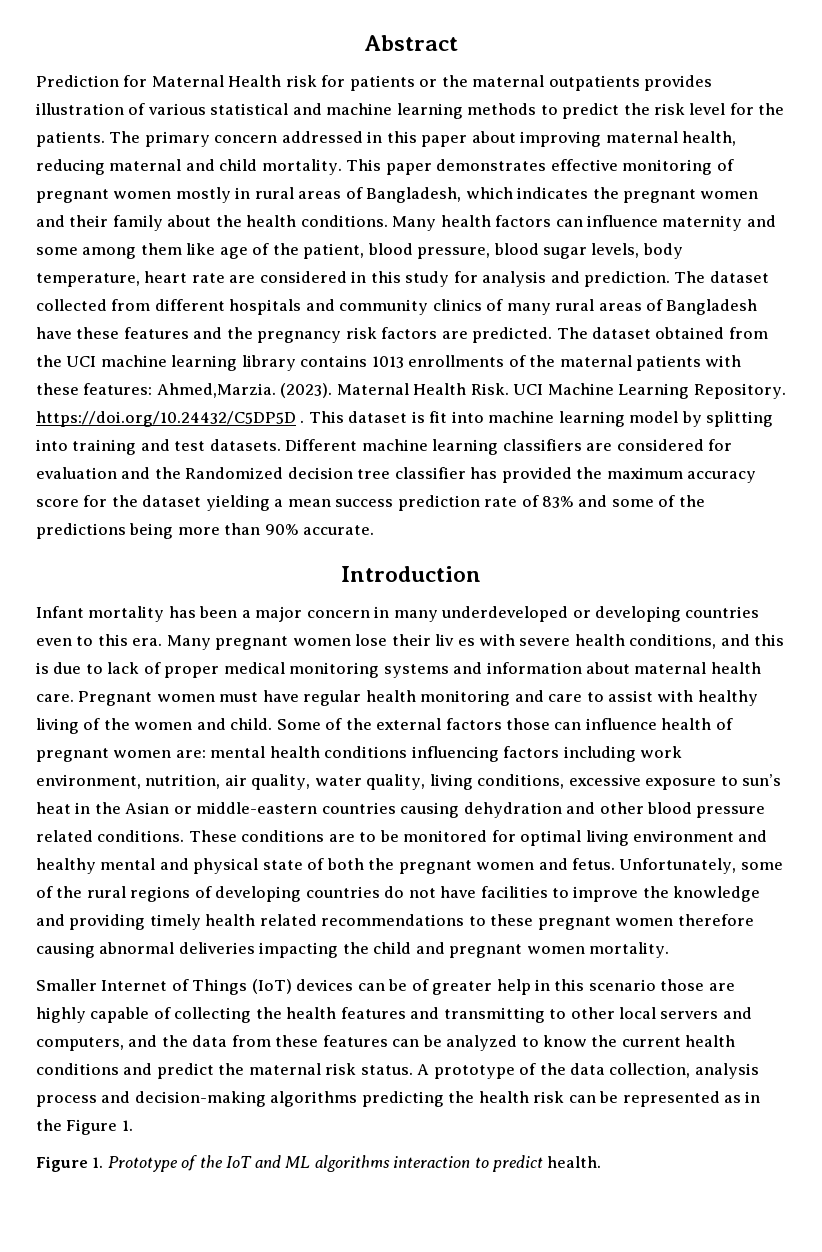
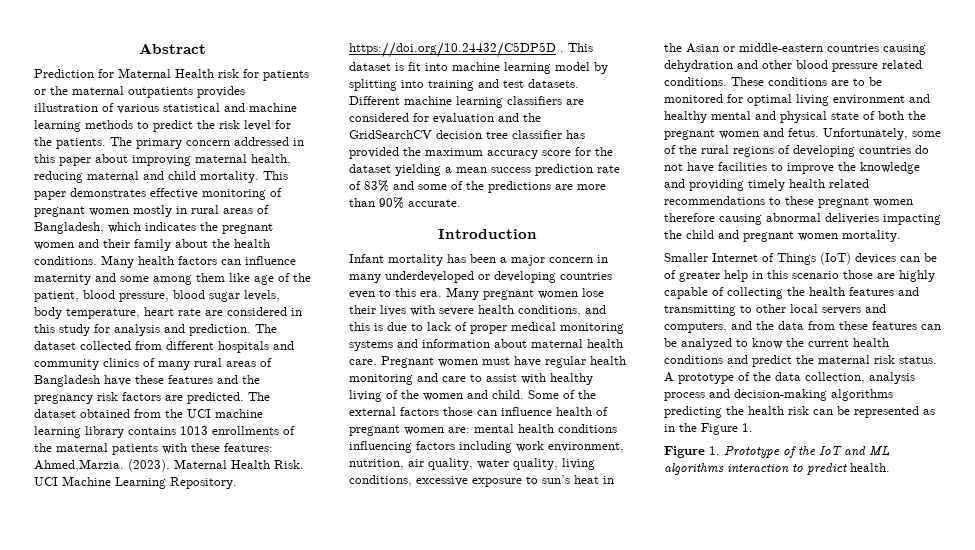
[185,467,284,479] Randomized -> [349,130,432,139] GridSearchCV
[129,523,174,539] being -> [555,184,573,190] are
[435,634,475,646] liv es -> [380,305,406,316] lives

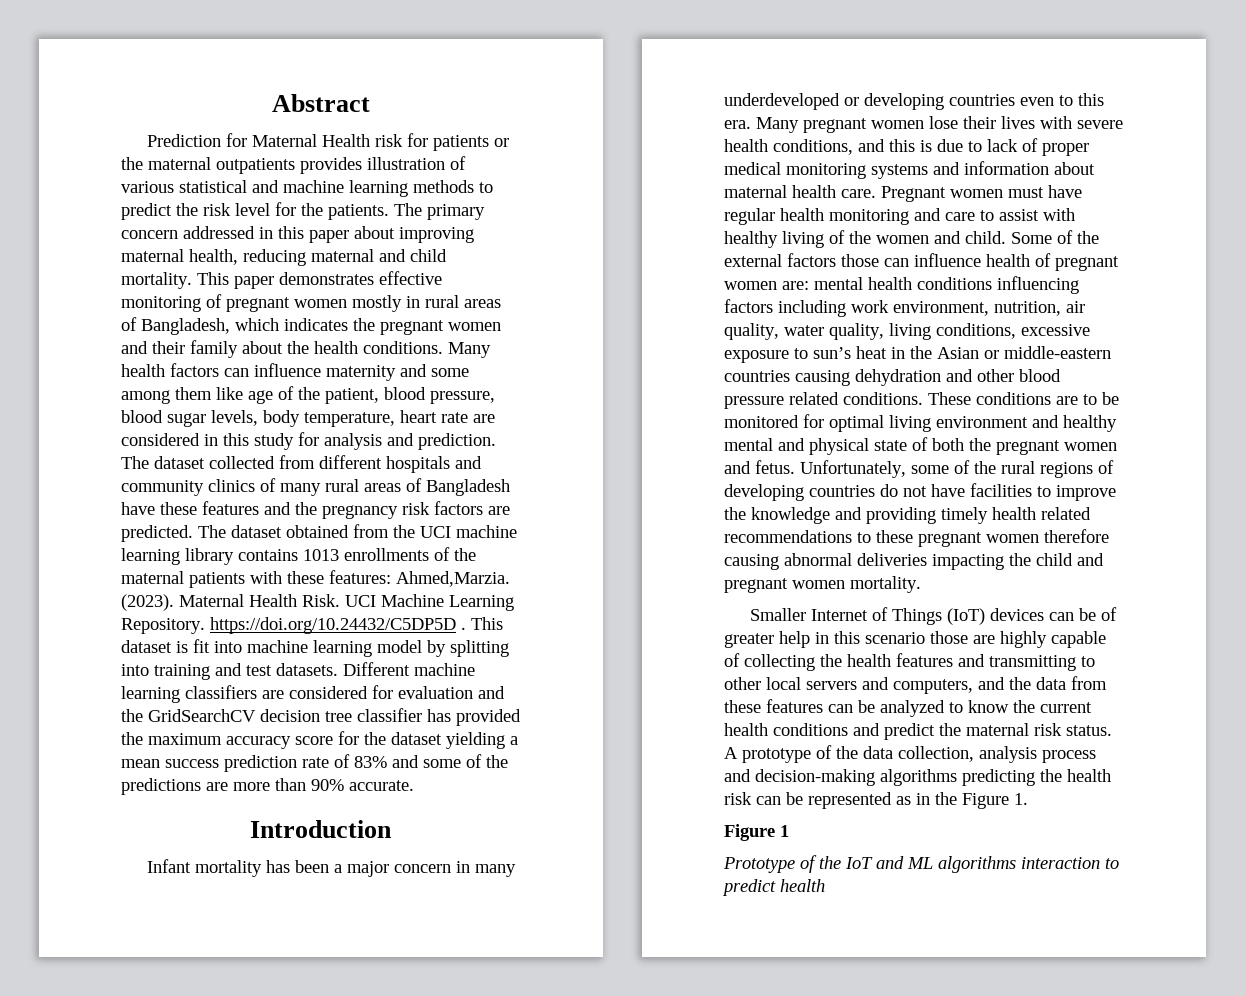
[709,446,720,455] 1. -> [780,825,789,837] 1 //
[850,463,890,472] health. -> [780,879,825,892] health

